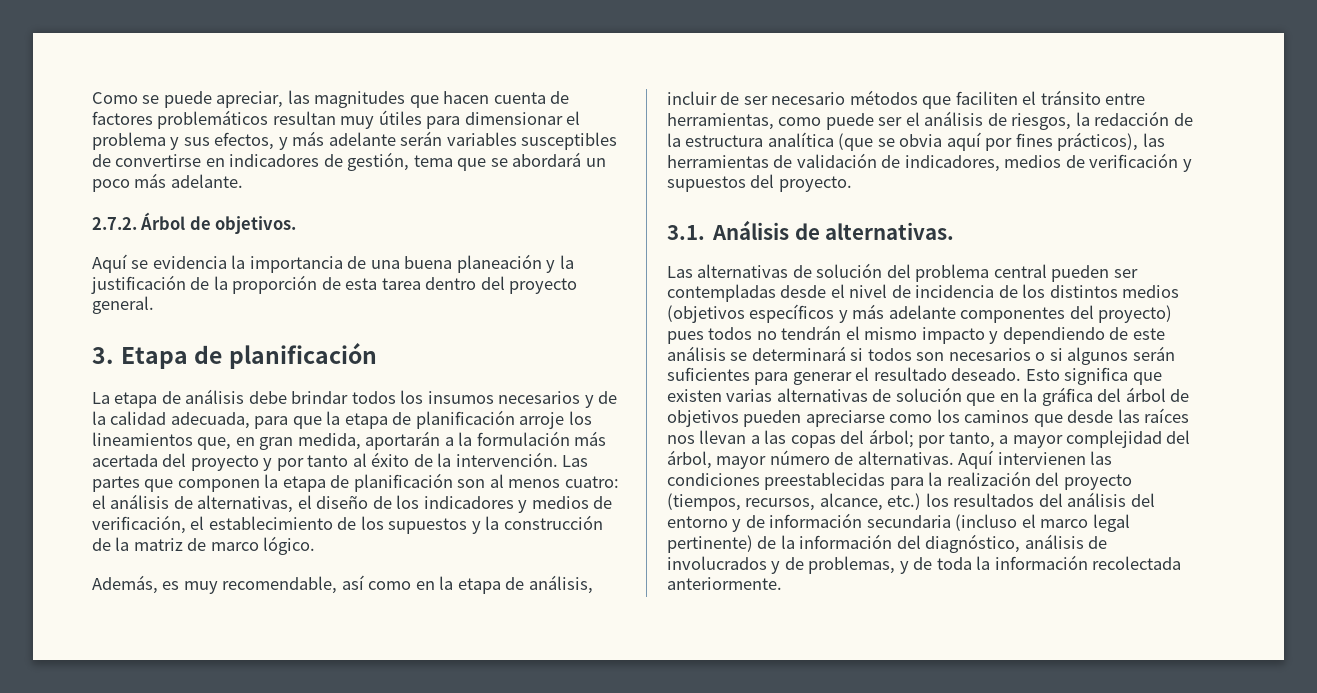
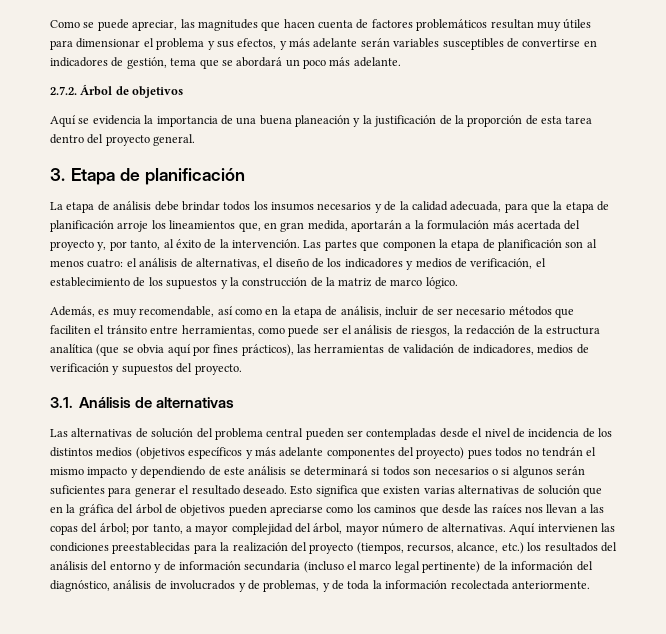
[215,216,297,234] objetivos. -> [132,86,184,98] objetivos
[263,455,349,471] y por tanto -> [97,240,161,251] y, por tanto,
[825,222,955,240] alternativas. -> [156,397,235,408] alternativas

